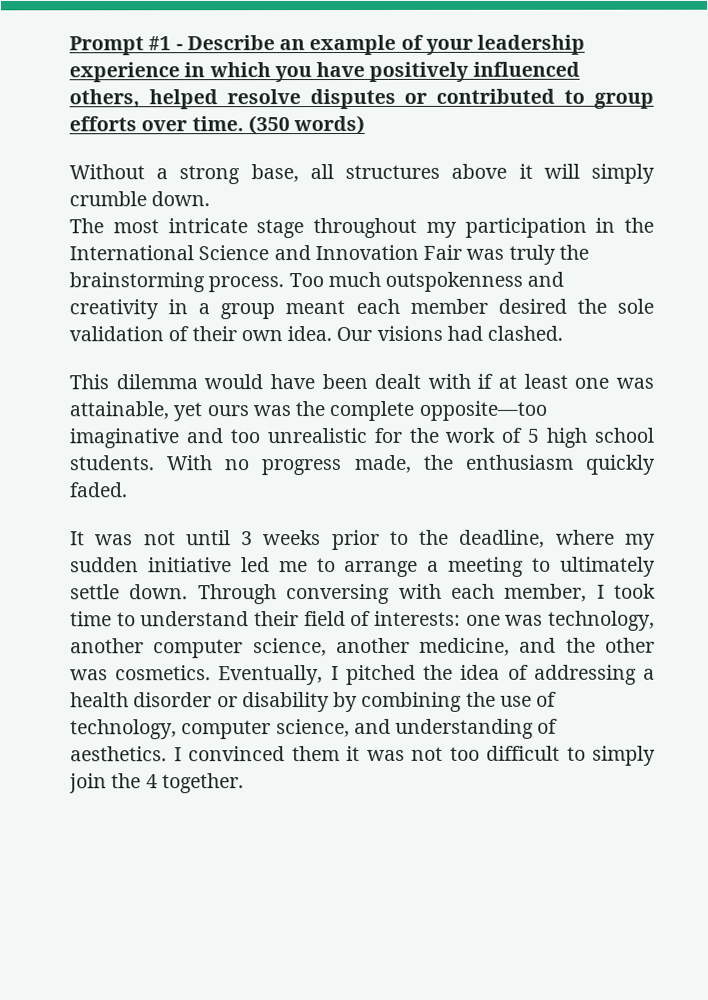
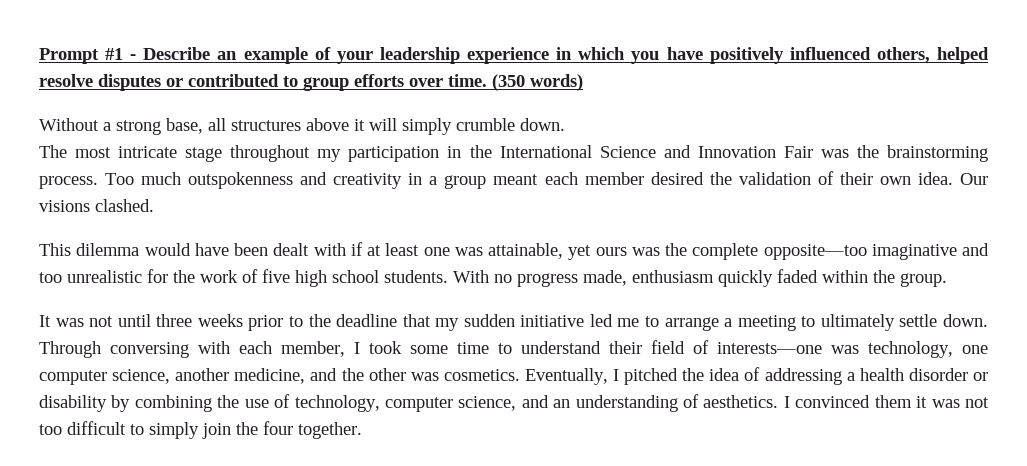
[508,244,556,265] truly -> (849, 153) none
[616,298,654,314] sole -> (732, 178) none
[446,325,483,341] had -> (90, 206) none
[527,428,540,443] 5 -> [262,269,290,283] five
[422,454,453,470] the -> (627, 278) none
[69,482,127,498] faded. -> [777,269,947,287] faded within the group.
[241,531,254,546] 3 -> [156,314,193,327] three
[459,529,615,548] deadline, where -> [336,314,431,327] deadline that
(656, 591) none -> [410,345,448,354] some
[374,610,501,626] interests: one -> [717,342,822,354] interests—one
[70,638,144,654] another -> [962,345,988,354] one
(391, 726) none -> [553,399,571,408] an
[145,774,158,789] 4 -> [263,421,293,435] four

